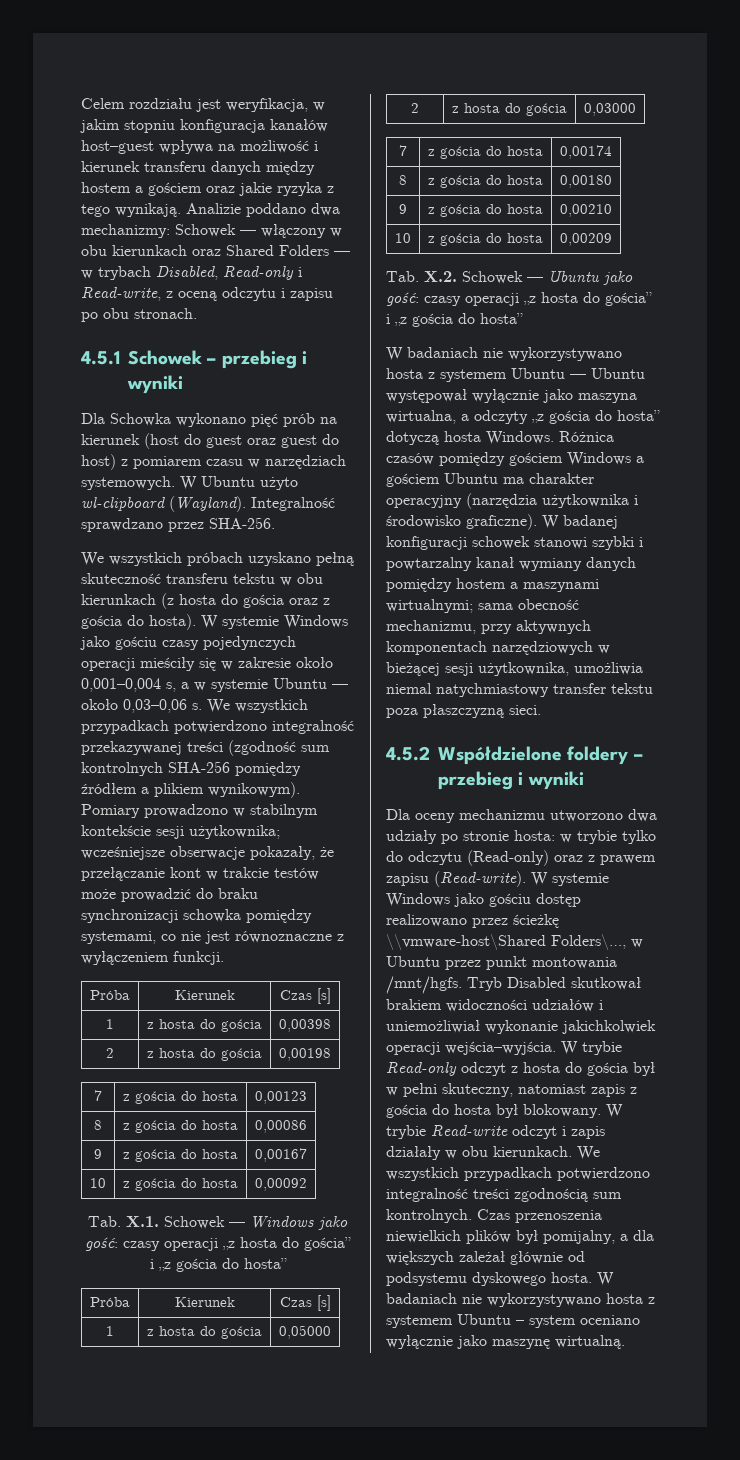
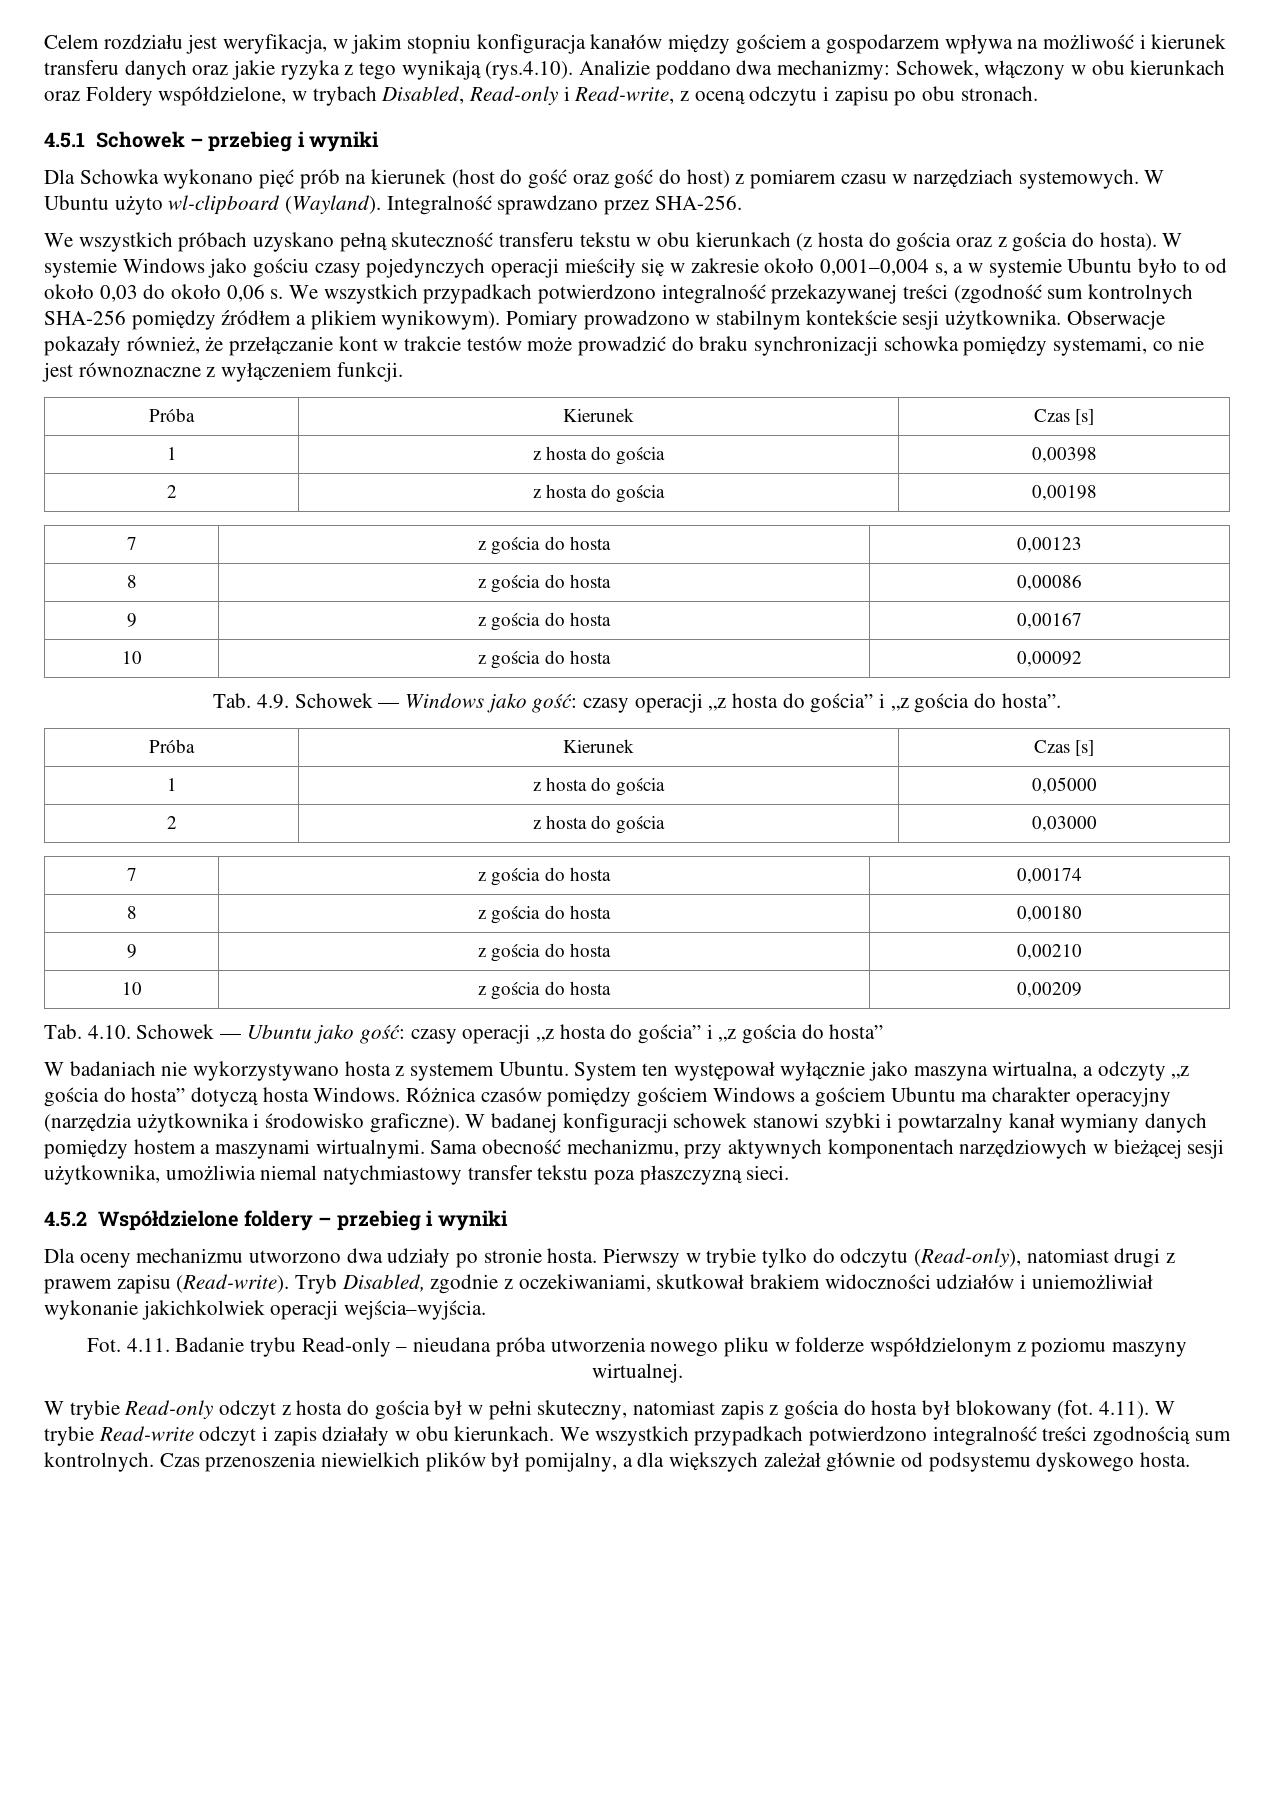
[81,140,154,154] host–guest -> [668,34,941,54] między gościem a gospodarzem
[266,161,315,175] [81,182,202,196] między hostem a gościem -> (187, 70) none
[115,203,181,217] wynikają. -> [401,60,574,80] wynikają (rys.4.10).
[175,224,256,237] Schowek — -> [895,60,979,78] Schowek,
[226,245,350,256] Shared Folders — -> [85,86,287,106] Foldery współdzielone,
[206,435,317,448] guest oraz guest -> [528,169,654,189] gość oraz gość
[332,684,348,689] [81,699,187,713] — około 0,03–0,06 -> [1138,258,1228,278] [44,284,265,302] było to od około 0,03 do około 0,06
[189,825,280,839] [81,846,315,860] użytkownika; wcześniejsze obserwacje pokazały, -> [945,310,1165,330] [44,336,200,356] użytkownika. Obserwacje pokazały również,
[126,1216,159,1227] X.1. -> [256,694,289,709] 4.9.
[243,1258,287,1269] hosta” -> [1001,693,1061,708] hosta”.
[424,271,457,282] X.2. -> [87,1025,131,1039] 4.10.
[511,368,645,379] Ubuntu — Ubuntu -> [498,1061,669,1081] Ubuntu. System ten
[386,599,513,613] wirtualnymi; sama -> [315,1139,478,1159] wirtualnymi. Sama
[514,830,555,841] hosta: -> [547,1248,681,1268] hosta. Pierwszy
[467,850,583,866] (Read-only) oraz -> [914,1248,1161,1268] (Read-only), natomiast drugi
[531,872,609,886] [386,893,581,907] [386,914,559,928] [386,934,643,950] [386,956,617,970] [386,976,566,994] W systemie Windows jako gościu dostęp realizowano przez ścieżkę \\vmware-host\Shared Folders\…, w Ubuntu przez punkt montowania /mnt/hgfs. Tryb Disabled -> [295,1274,651,1294] Tryb Disabled, zgodnie z oczekiwaniami,
(556, 1048) none -> [87,1337,1187,1357] [591,1363,683,1383] // Fot. 4.11. Badanie trybu Read-only – nieudana próba utworzenia nowego pliku w folderze współdzielonym z poziomu maszyny wirtualnej. //
[523,1104,601,1118] blokowany. -> [955,1400,1150,1420] blokowany (fot. 4.11).
[597,1272,614,1286] [386,1293,655,1307] [386,1314,640,1328] [386,1335,625,1349] W badaniach nie wykorzystywano hosta z systemem Ubuntu – system oceniano wyłącznie jako maszynę wirtualną. -> (1191, 1459) none

